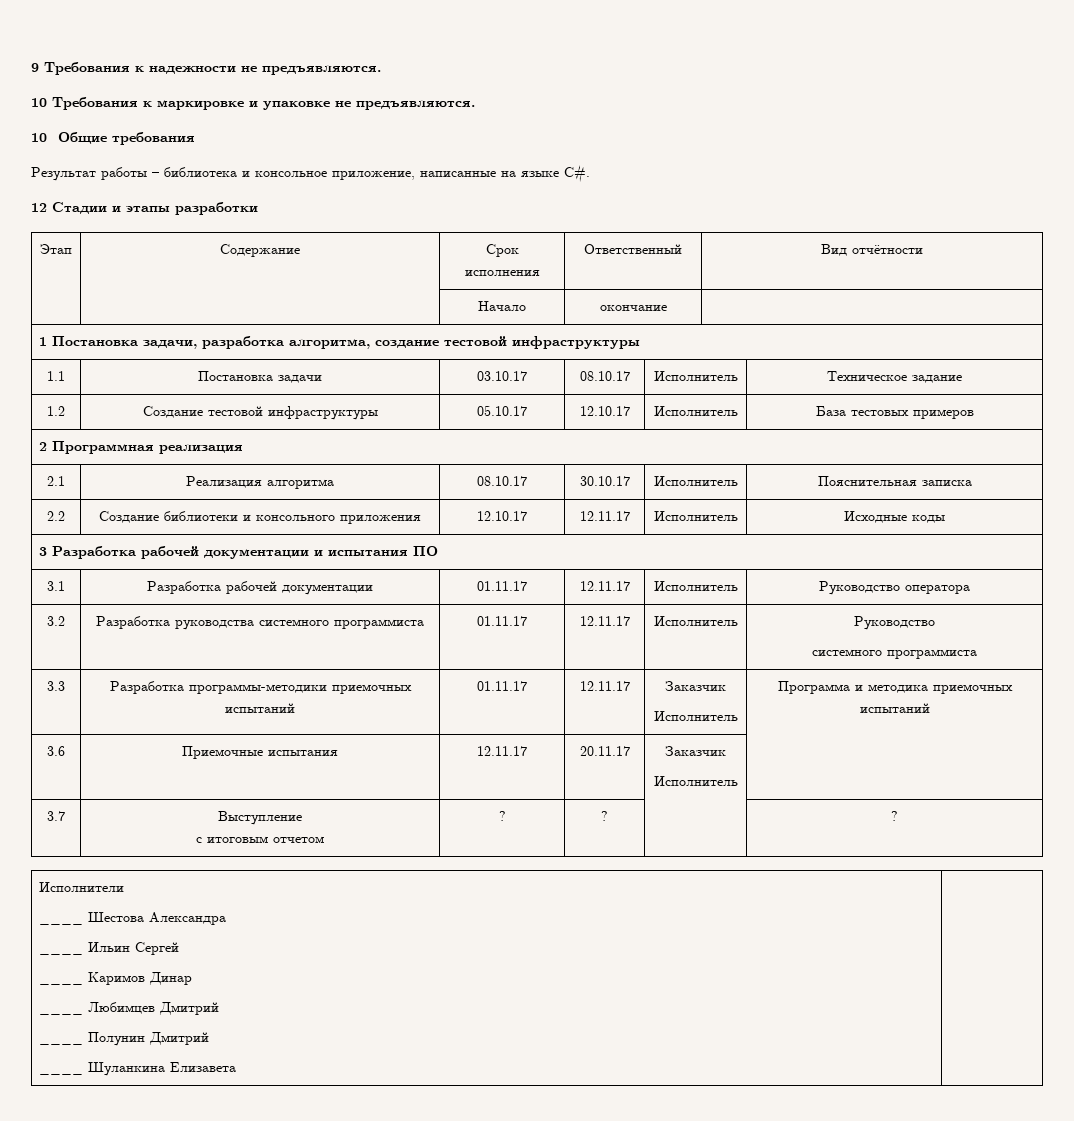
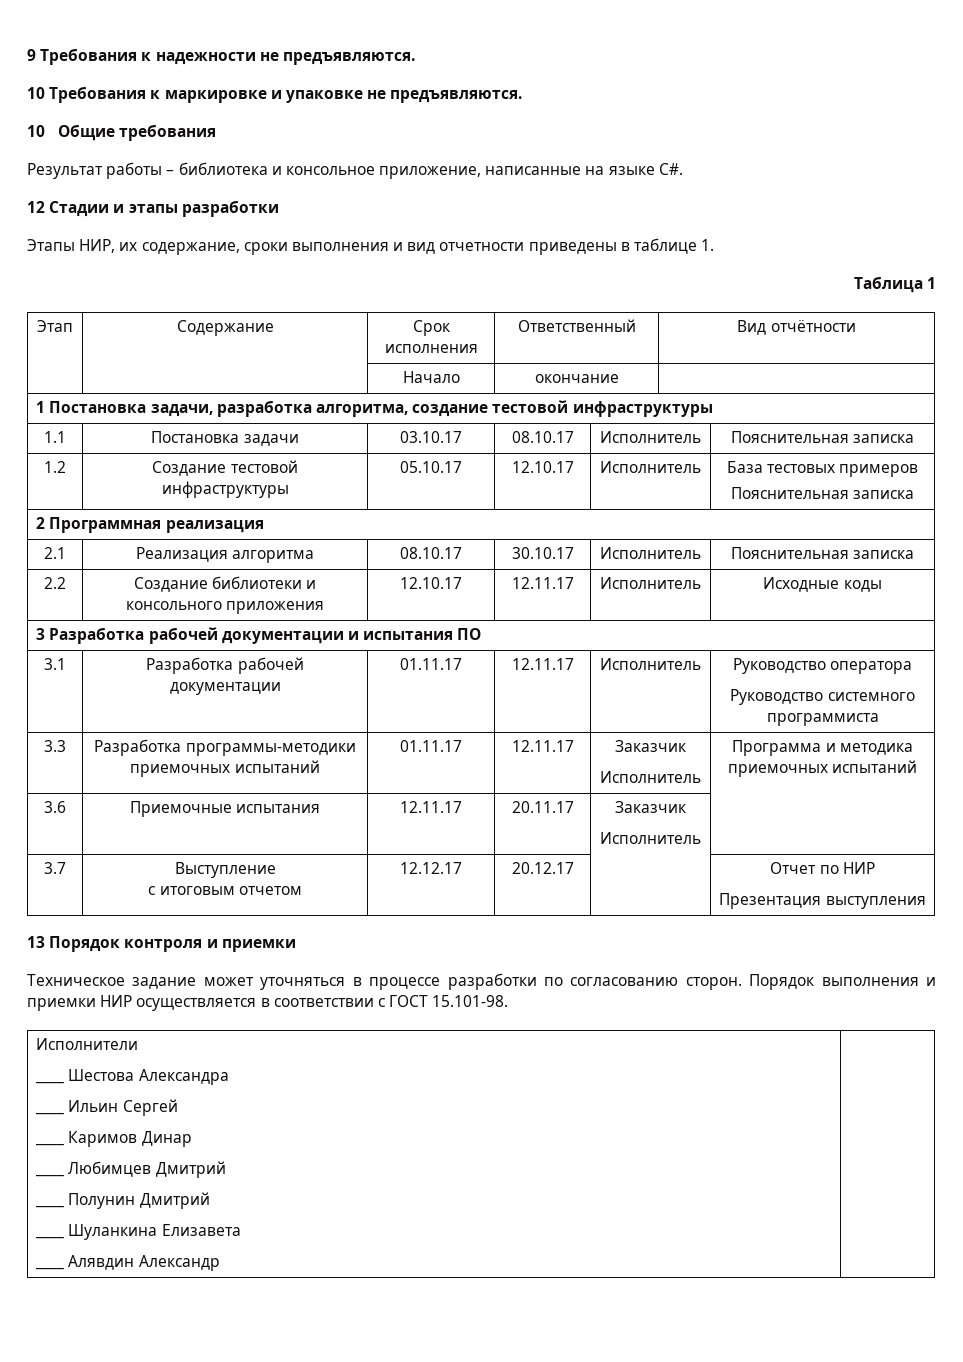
(258, 208) none -> [27,238,715,255] [853,276,936,293] // Этапы НИР, их содержание, сроки выполнения и вид отчетности приведены в таблице 1. // Таблица 1
[827,371,962,383] Техническое задание -> [730,431,915,443] Пояснительная записка
(974, 414) none -> [730,487,915,499] // Пояснительная записка
[47,616,65,626] [96,616,424,630] [476,616,527,626] [579,616,630,626] [653,616,738,627] [854,616,935,630] // 3.2 | Разработка руководства системного программиста | 01.11.17 | 12.11.17 | Исполнитель | Руководство // -> [730,689,824,705] // Руководство
[498,811,506,821] [601,811,608,821] [891,811,898,821] ? | ? | | ? -> [400,862,462,874] [511,862,574,874] [770,862,875,874] [719,893,926,909] [27,936,296,952] [27,973,936,990] [27,995,509,1011] 12.12.17 | 20.12.17 | | Отчет по НИР // Презентация выступления // 13 Порядок контроля и приемки // Техническое задание может уточняться в процессе разработки по согласованию сторон. Порядок выполнения и приемки НИР осуществляется в соответствии с ГОСТ 15.101-98.
(237, 1067) none -> [35,1255,220,1271] // ____ Алявдин Александр

